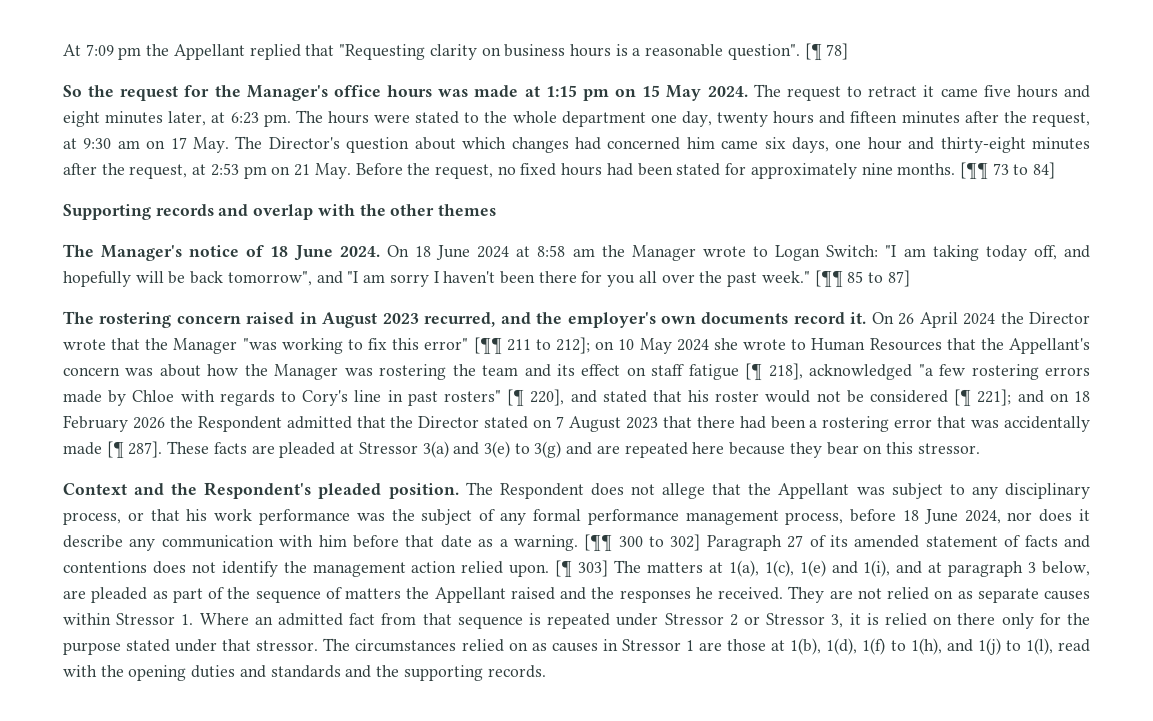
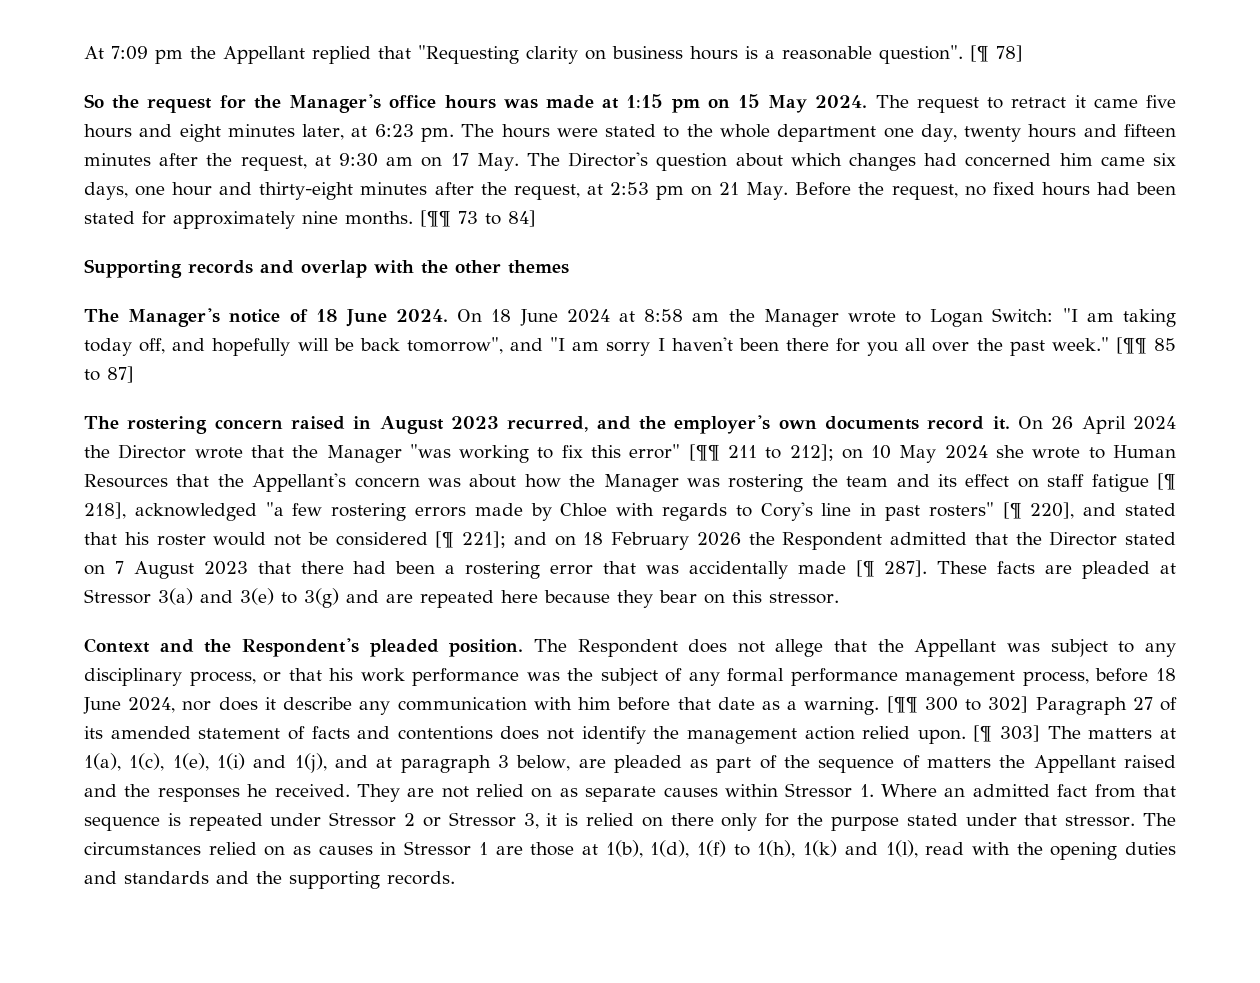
[799,560,891,577] 1(e) and 1(i), -> [172,753,327,773] 1(e), 1(i) and 1(j),
[946,638,1021,655] and 1(j) to -> [803,840,878,857] 1(k) and

